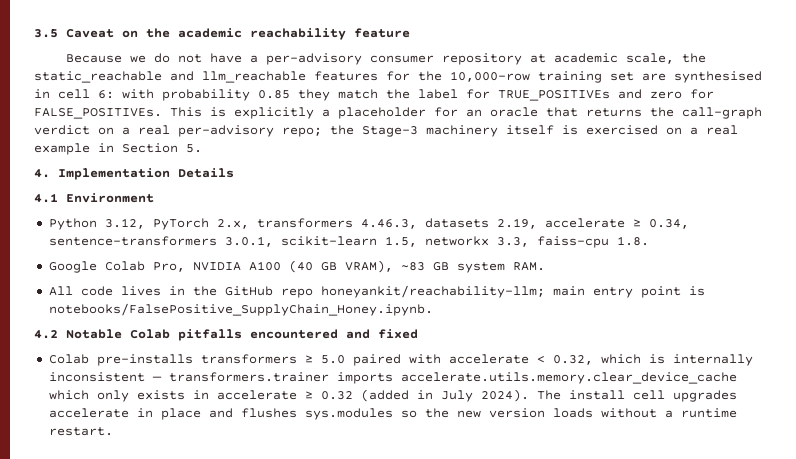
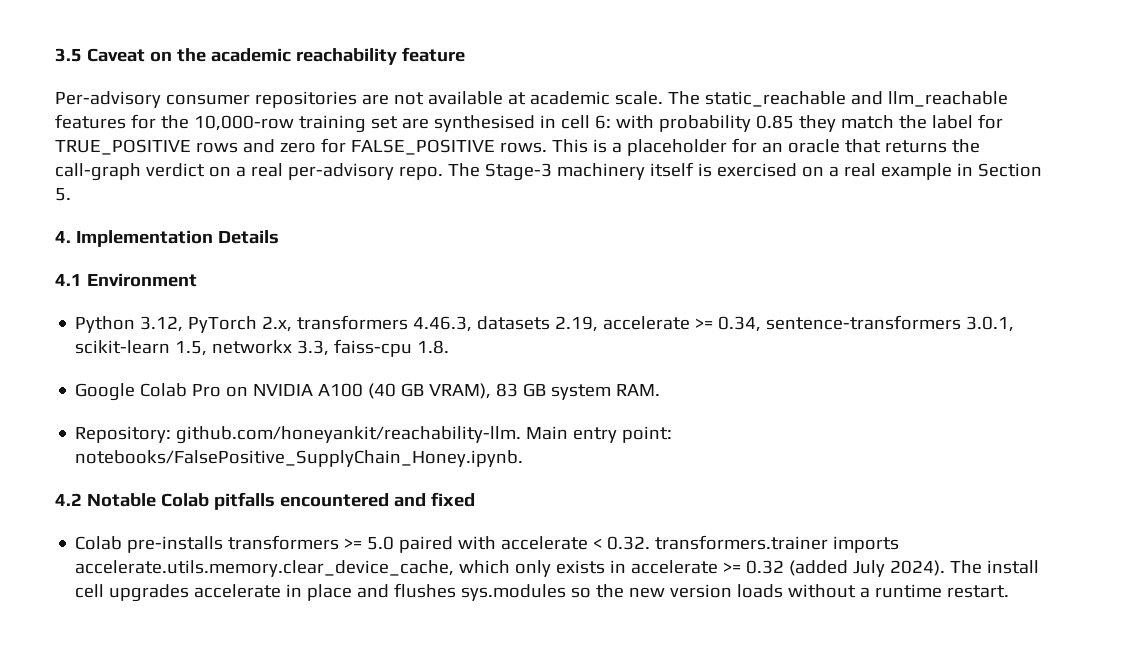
[65,53,706,65] Because we do not have a per-advisory consumer repository at academic scale, the -> [55,91,700,108] Per-advisory consumer repositories are not available at academic scale. The
[498,90,610,101] TRUE_POSITIVEs -> [55,139,238,155] TRUE_POSITIVE rows
[34,108,162,119] FALSE_POSITIVEs. -> [350,139,547,155] FALSE_POSITIVE rows.
[234,107,314,119] explicitly -> (607, 146) none
[282,125,354,137] repo; the -> [398,163,480,180] repo. The
[632,219,641,227] ≥ -> [695,318,714,329] >=
[152,262,185,272] Pro, -> [192,384,249,397] Pro on
[400,262,425,271] ~83 -> [496,383,519,397] 83
[48,285,705,298] All code lives in the GitHub repo honeyankit/reachability-llm; main entry point is -> [75,426,673,444] Repository: github.com/honeyankit/reachability-llm. Main entry point:
[304,355,313,363] ≥ -> [344,538,363,549] >=
[552,354,753,366] [48,372,162,382] 0.32, which is internally inconsistent — -> [607,536,651,550] 0.32.
[400,372,737,384] accelerate.utils.memory.clear_device_cache -> [75,560,455,577] accelerate.utils.memory.clear_device_cache,
[304,391,313,399] ≥ -> [723,562,742,573] >=
[416,390,433,400] in -> (849, 568) none

